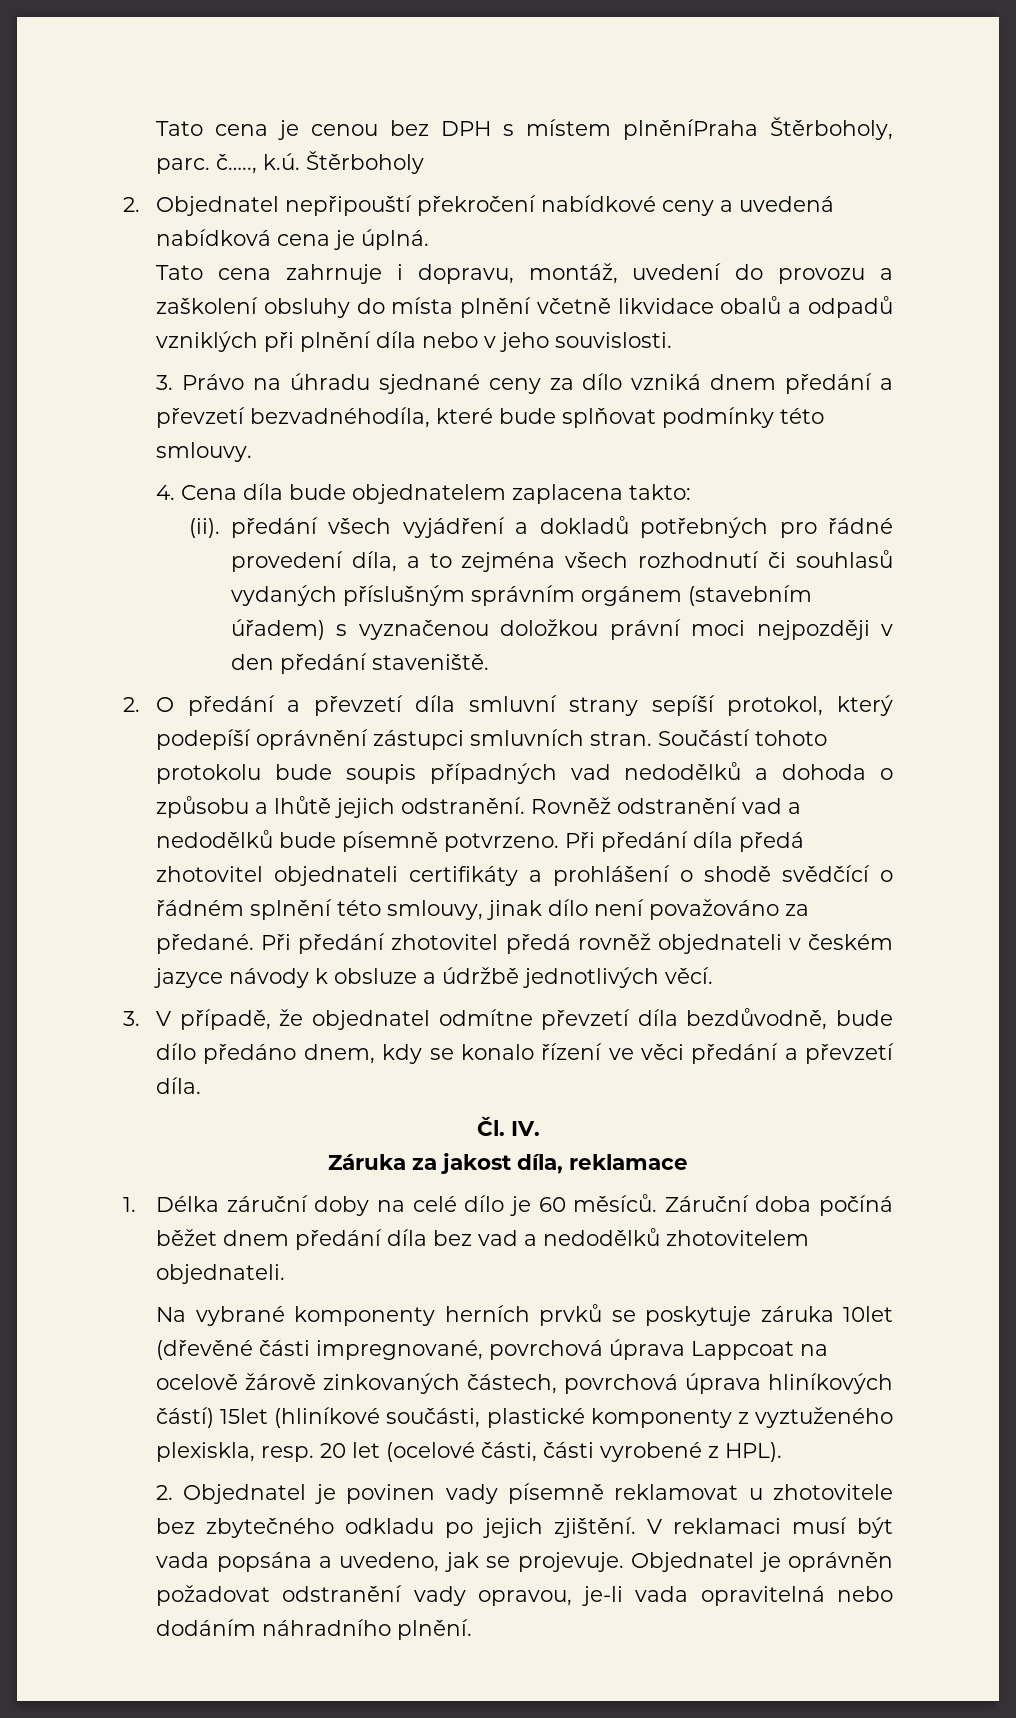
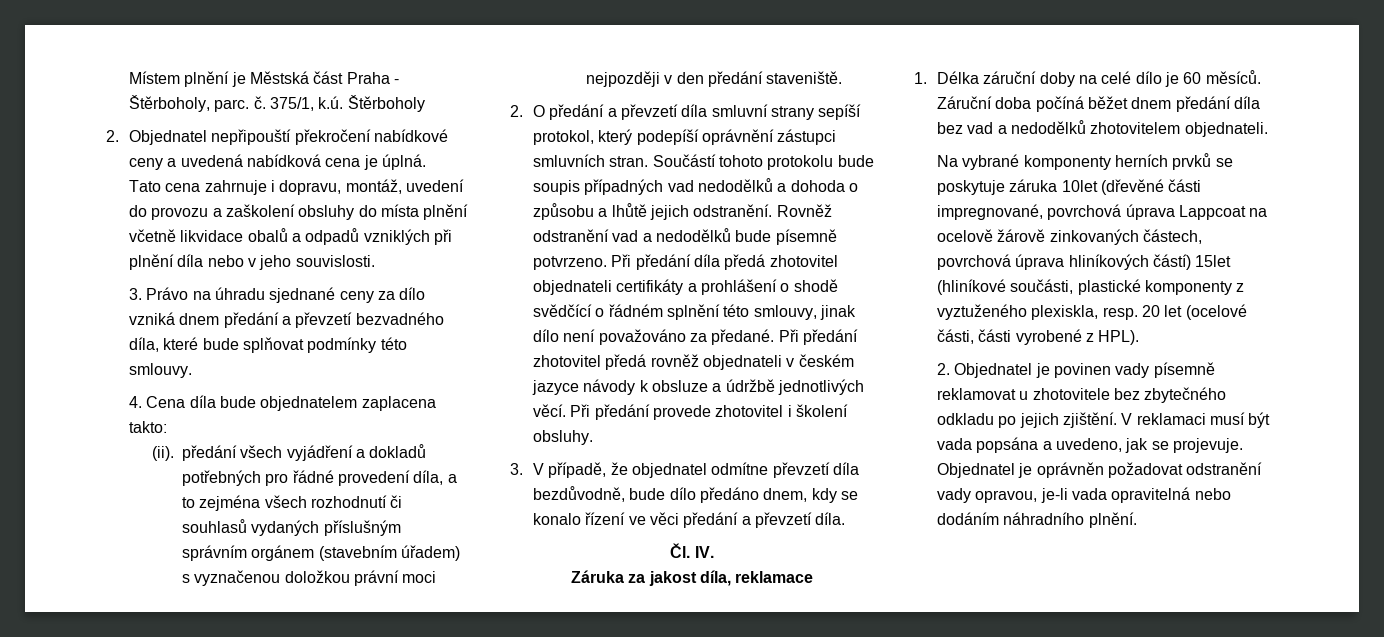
[156,117,894,140] [156,154,258,174] Tato cena je cenou bez DPH s místem plněníPraha Štěrboholy, parc. č….., -> [129,71,399,87] [129,95,314,112] Místem plnění je Městská část Praha - Štěrboholy, parc. č. 375/1,
[250,407,431,428] bezvadnéhodíla, -> [355,312,444,325] [129,337,160,352] bezvadného díla,
(714, 975) none -> [570,404,848,420] [533,430,594,445] Při předání provede zhotovitel i školení obsluhy.

